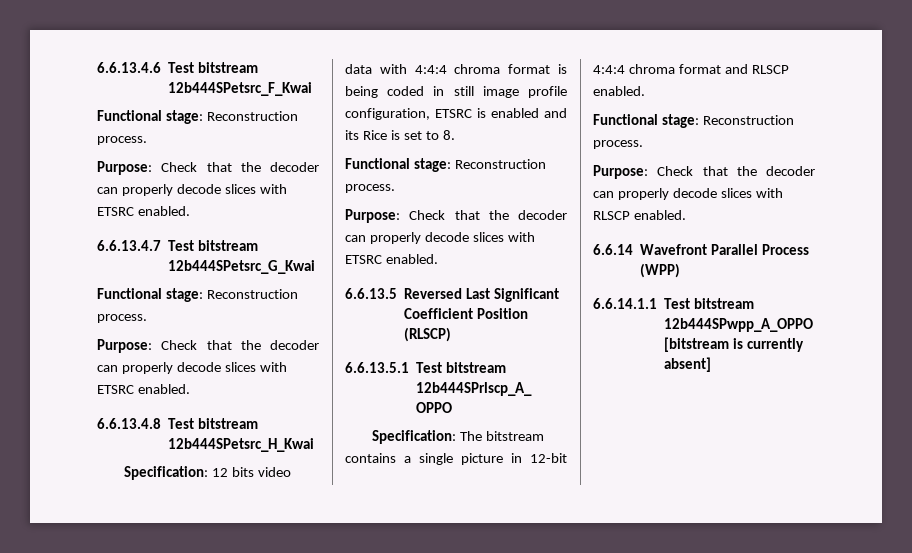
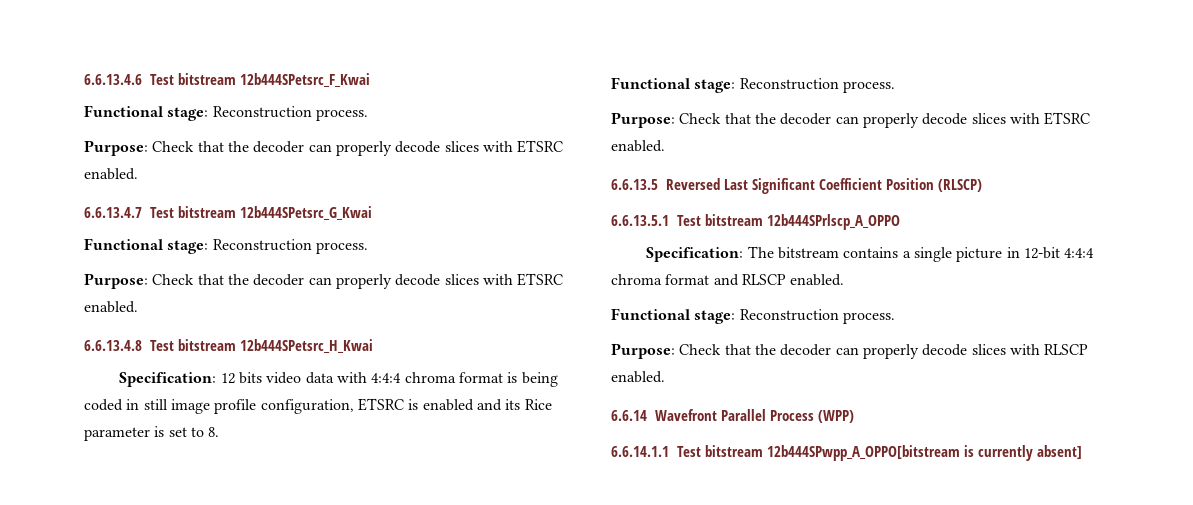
(387, 135) none -> [84,427,150,441] parameter

